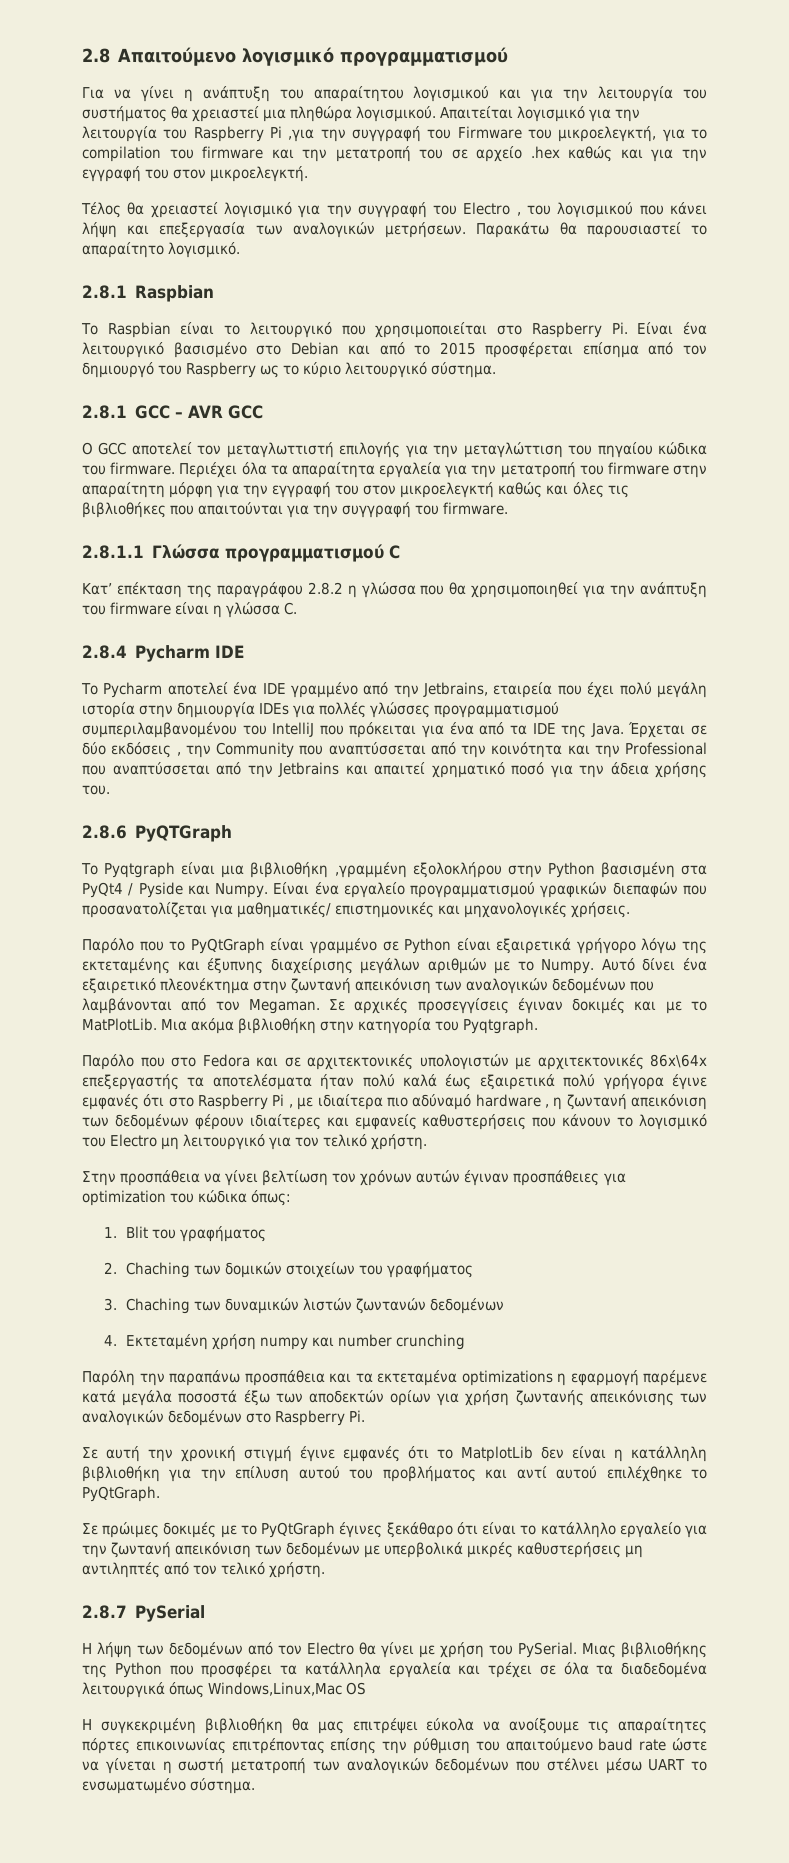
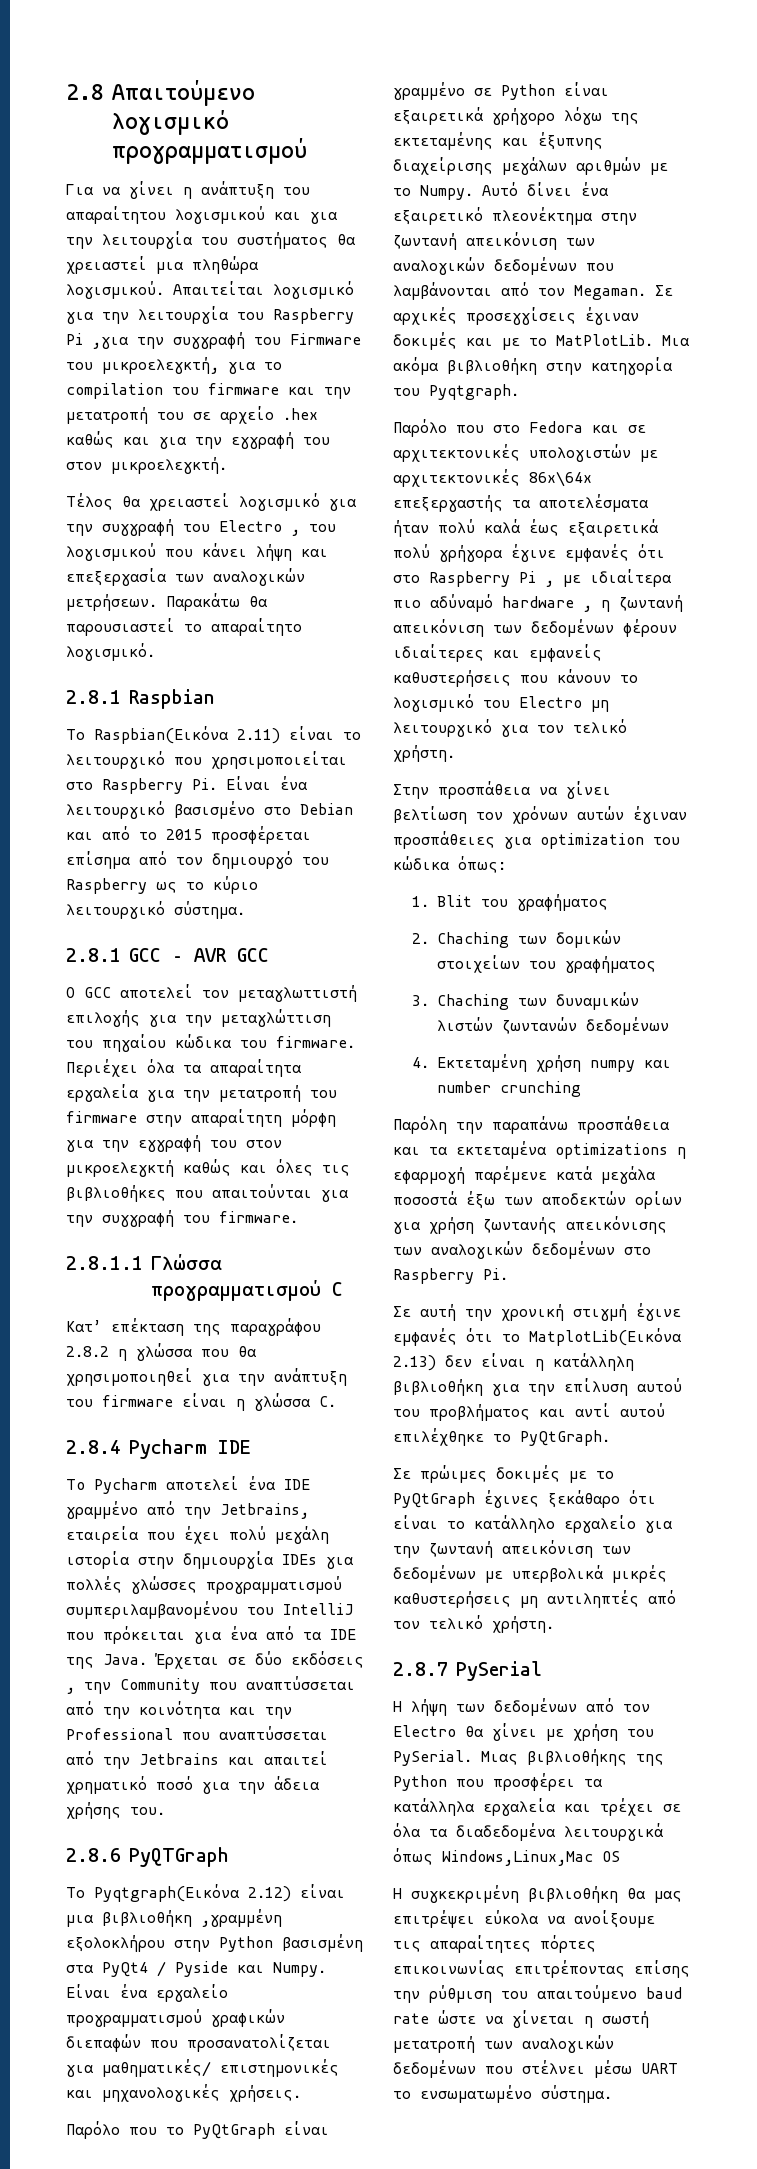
[107,322,171,338] Raspbian -> [94,726,280,744] Raspbian(Εικόνα 2.11)
[104,862,176,878] Pyqtgraph -> [94,1884,291,1902] Pyqtgraph(Εικόνα 2.12)
[461,1446,533,1462] MatplotLib -> [529,1328,682,1346] [393,1355,436,1371] MatplotLib(Εικόνα 2.13)

